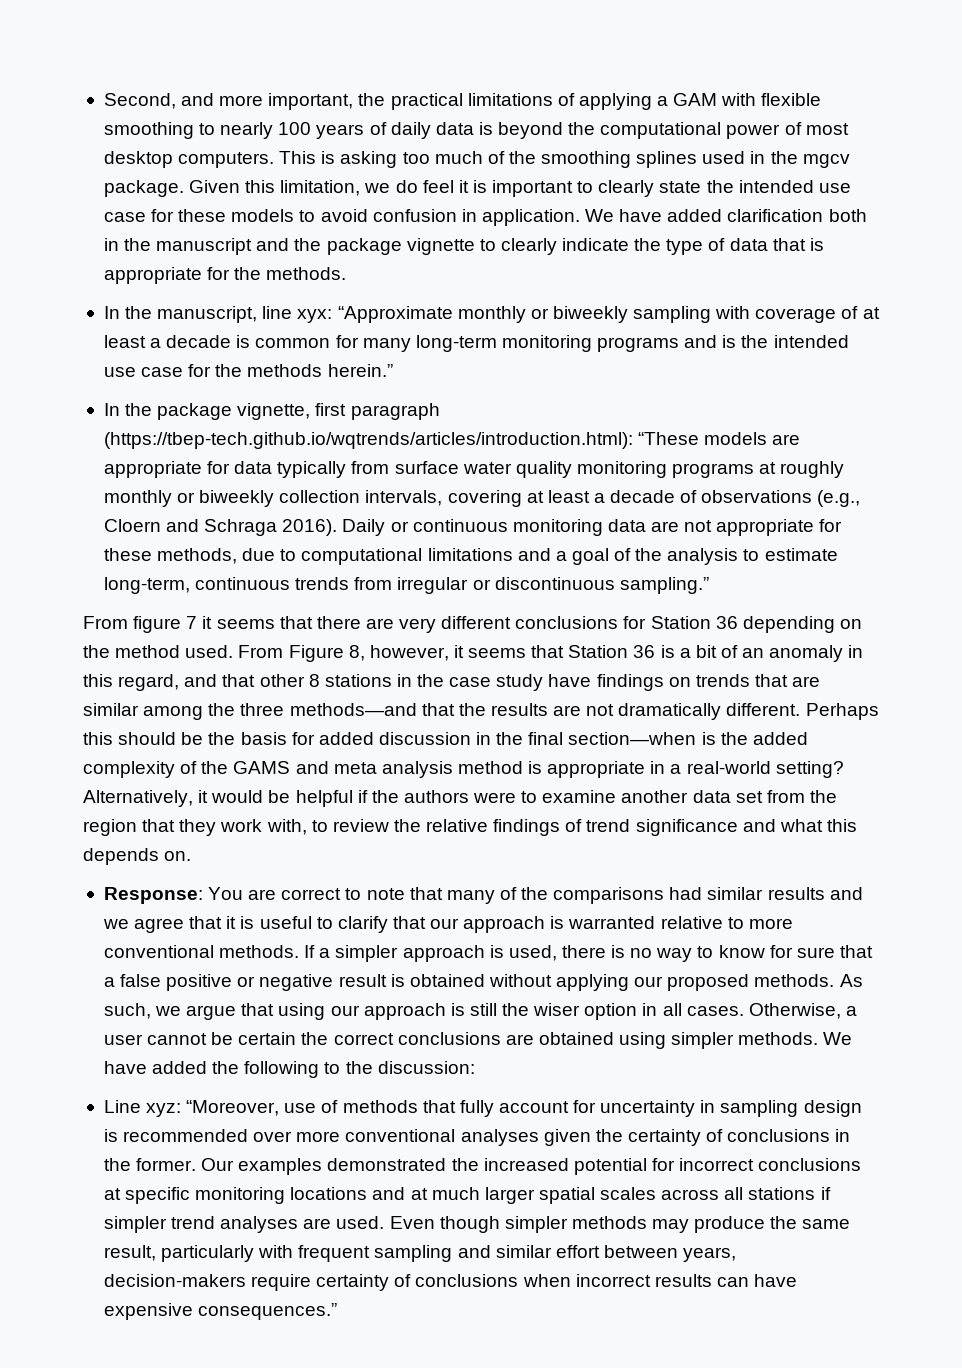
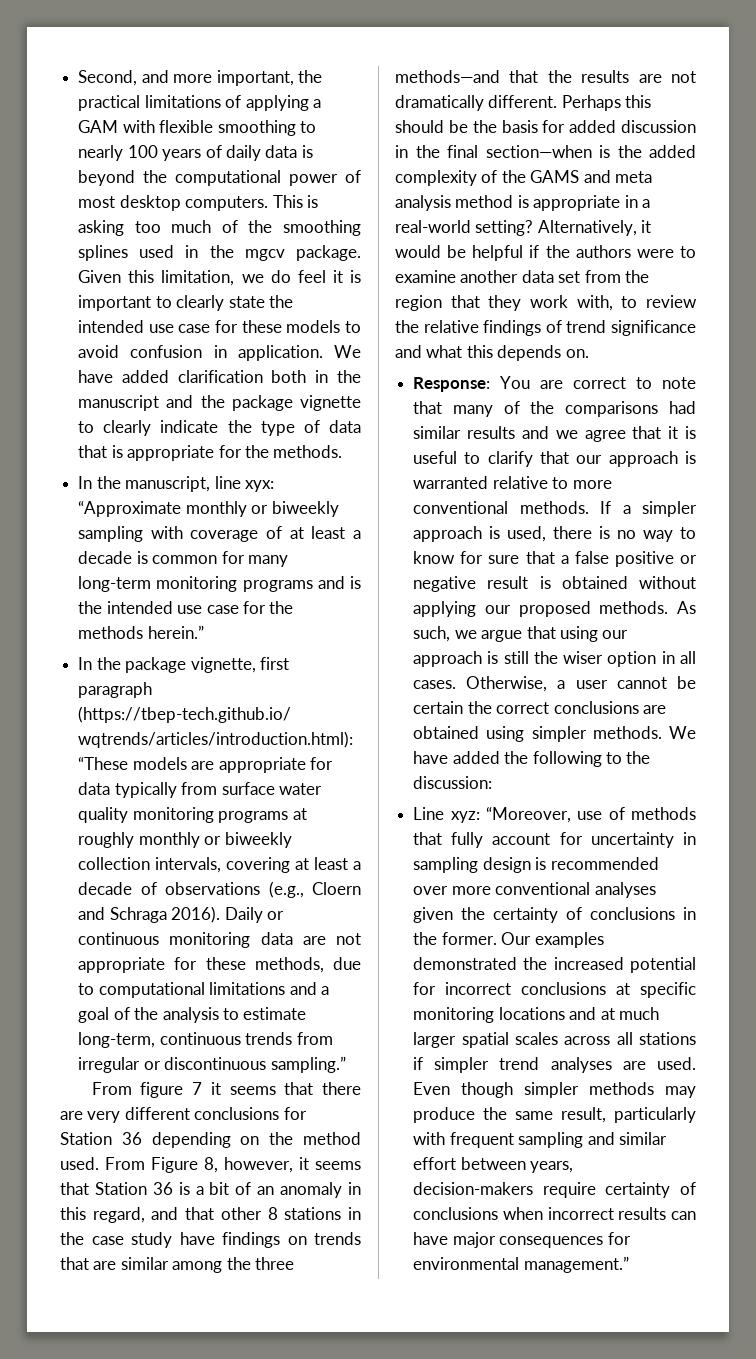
[103,1303,338,1320] expensive consequences.” -> [452,1232,631,1248] [413,1256,629,1273] major consequences for environmental management.”

